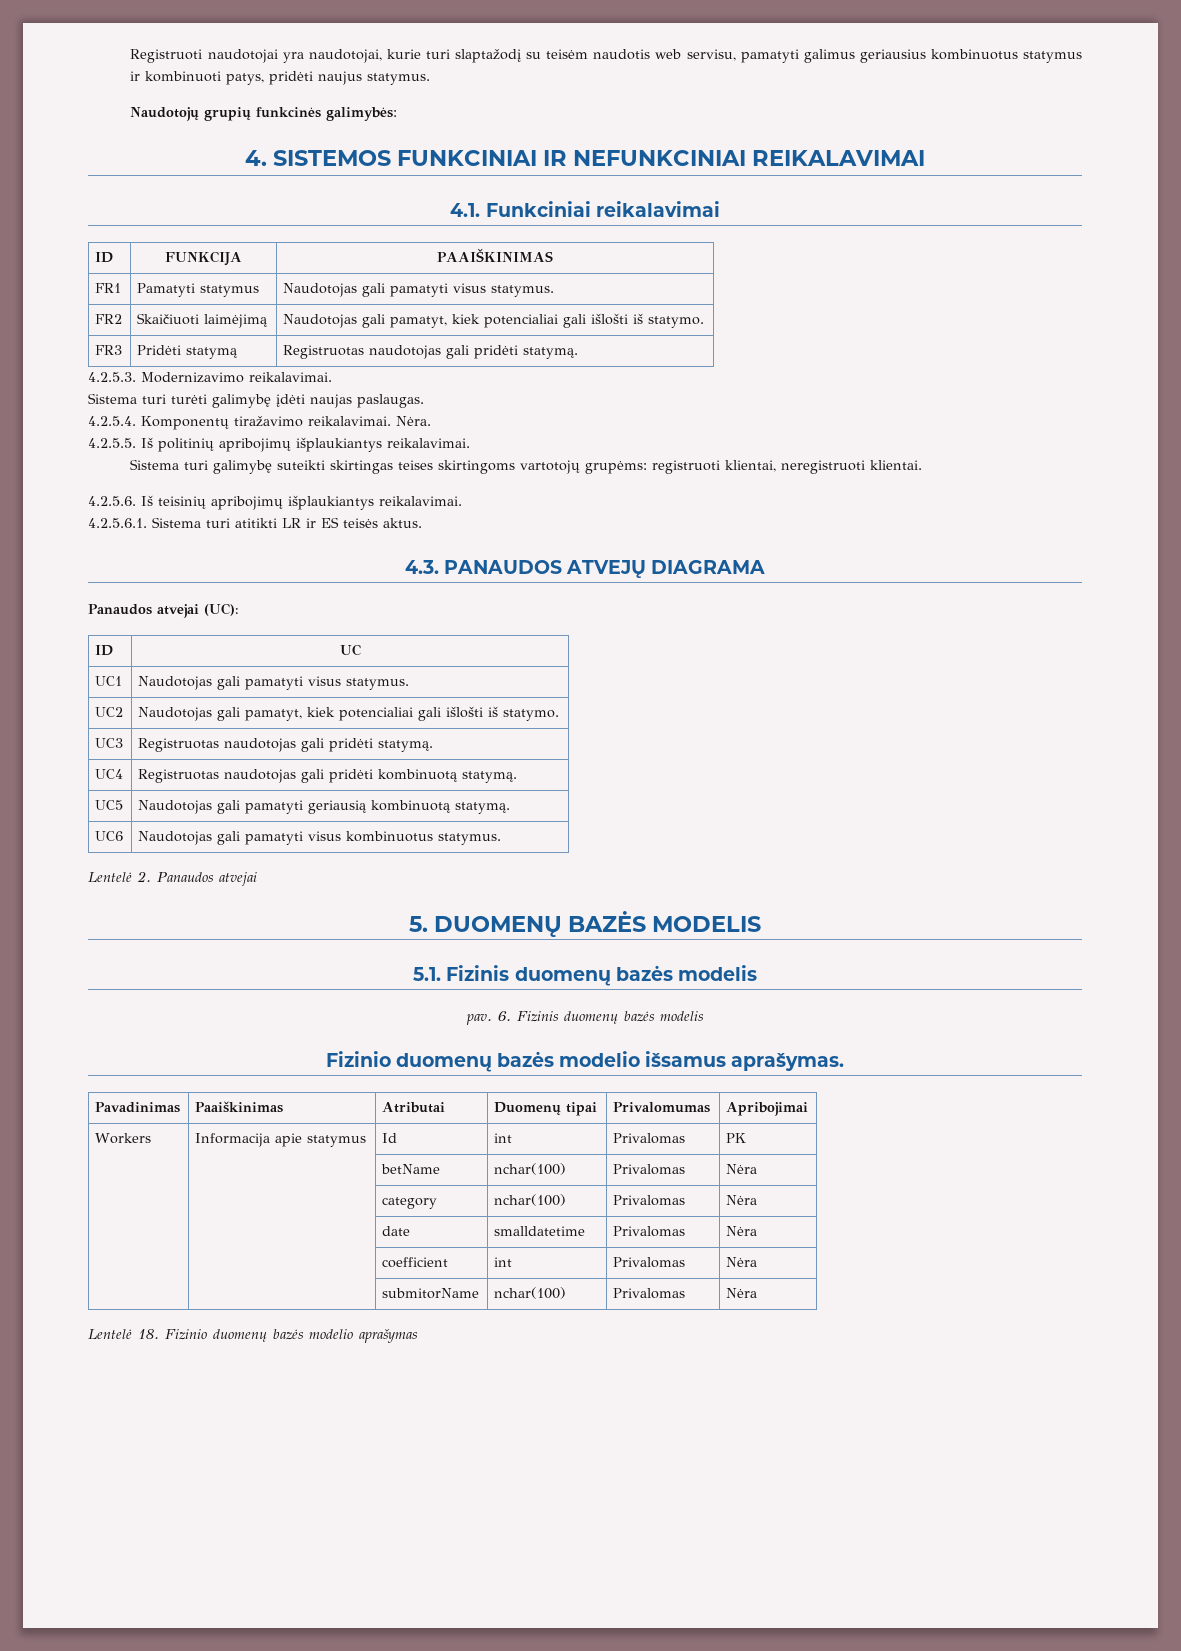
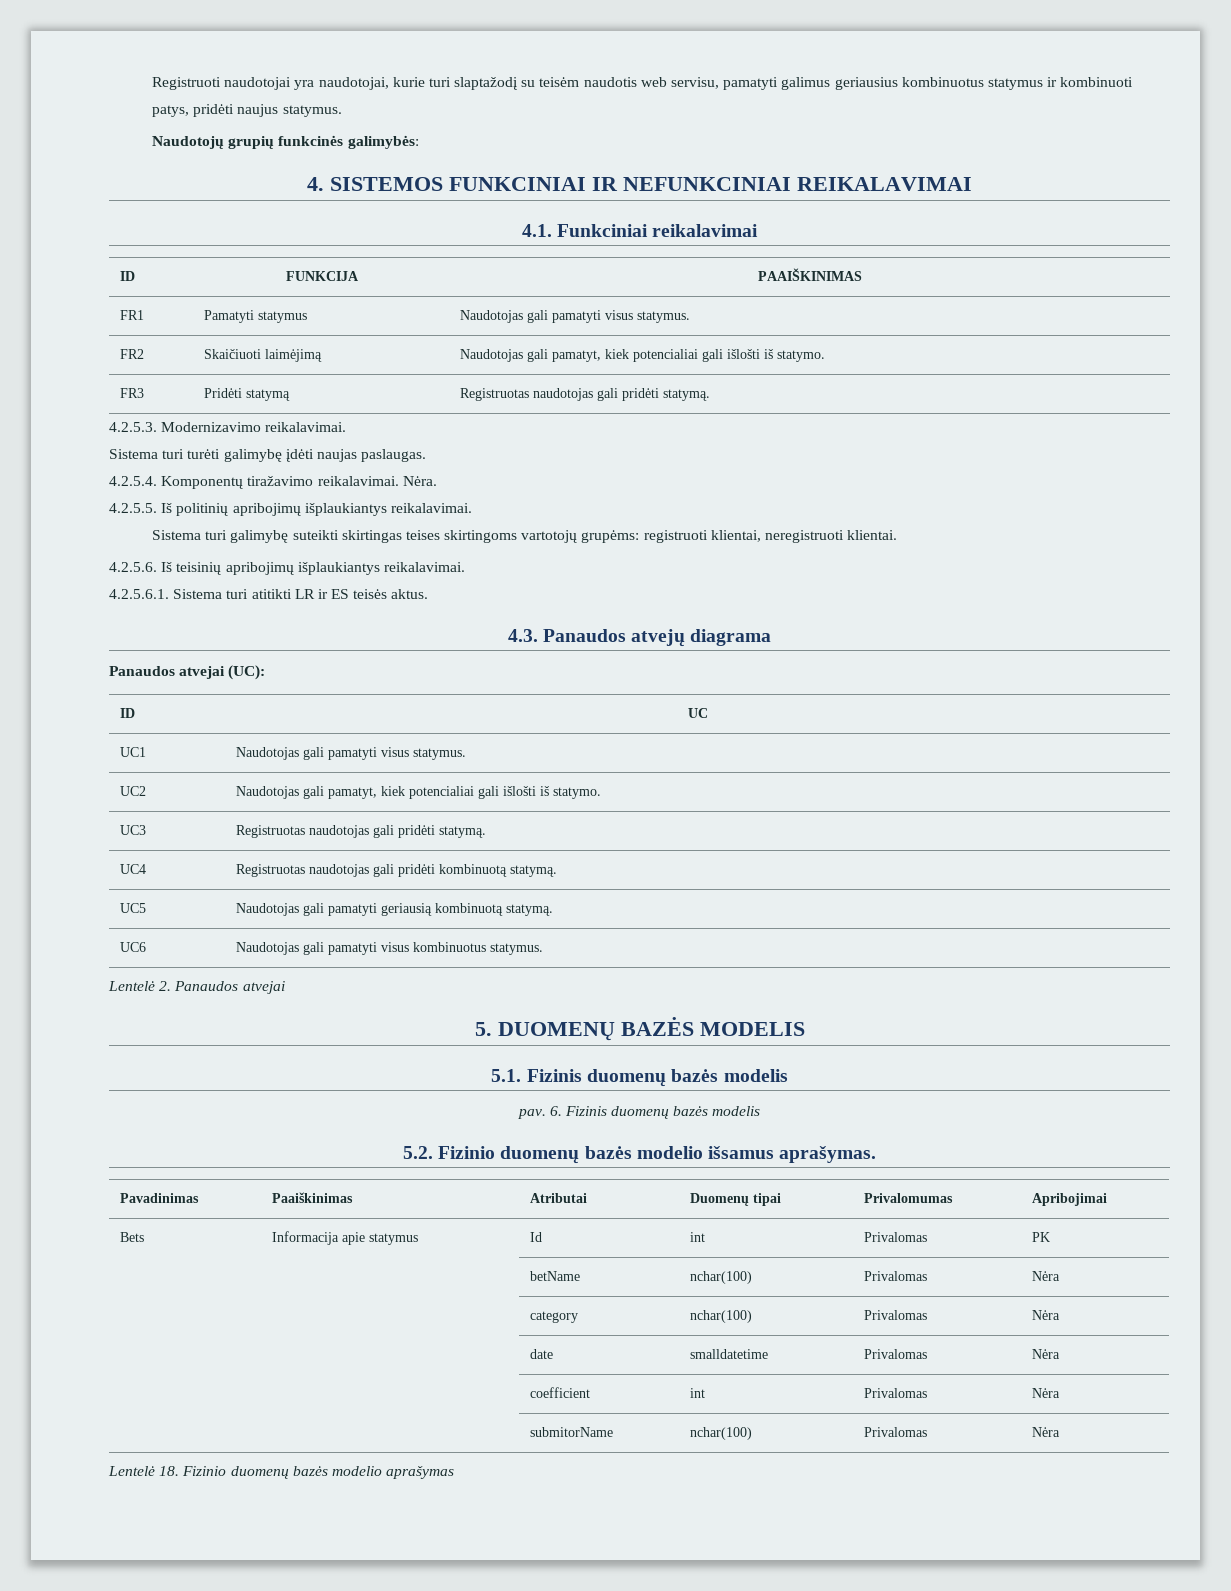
[443,560,766,578] PANAUDOS ATVEJŲ DIAGRAMA -> [542,629,772,647] Panaudos atvejų diagrama
(704, 1016) none -> [402,1146,433,1159] 5.2.
[95,1133,152,1144] Workers -> [119,1232,144,1242] Bets

